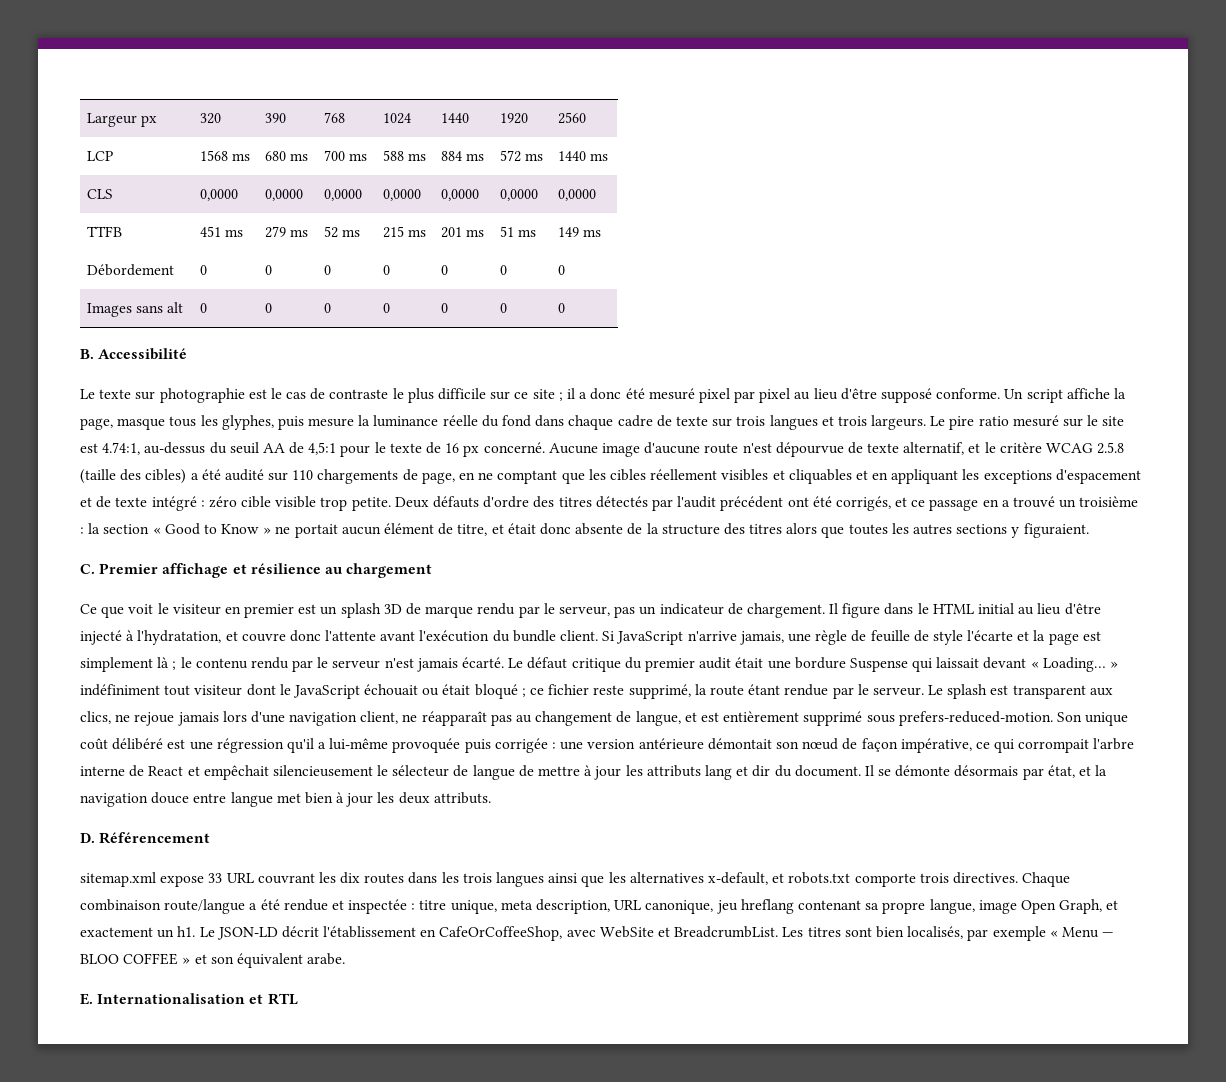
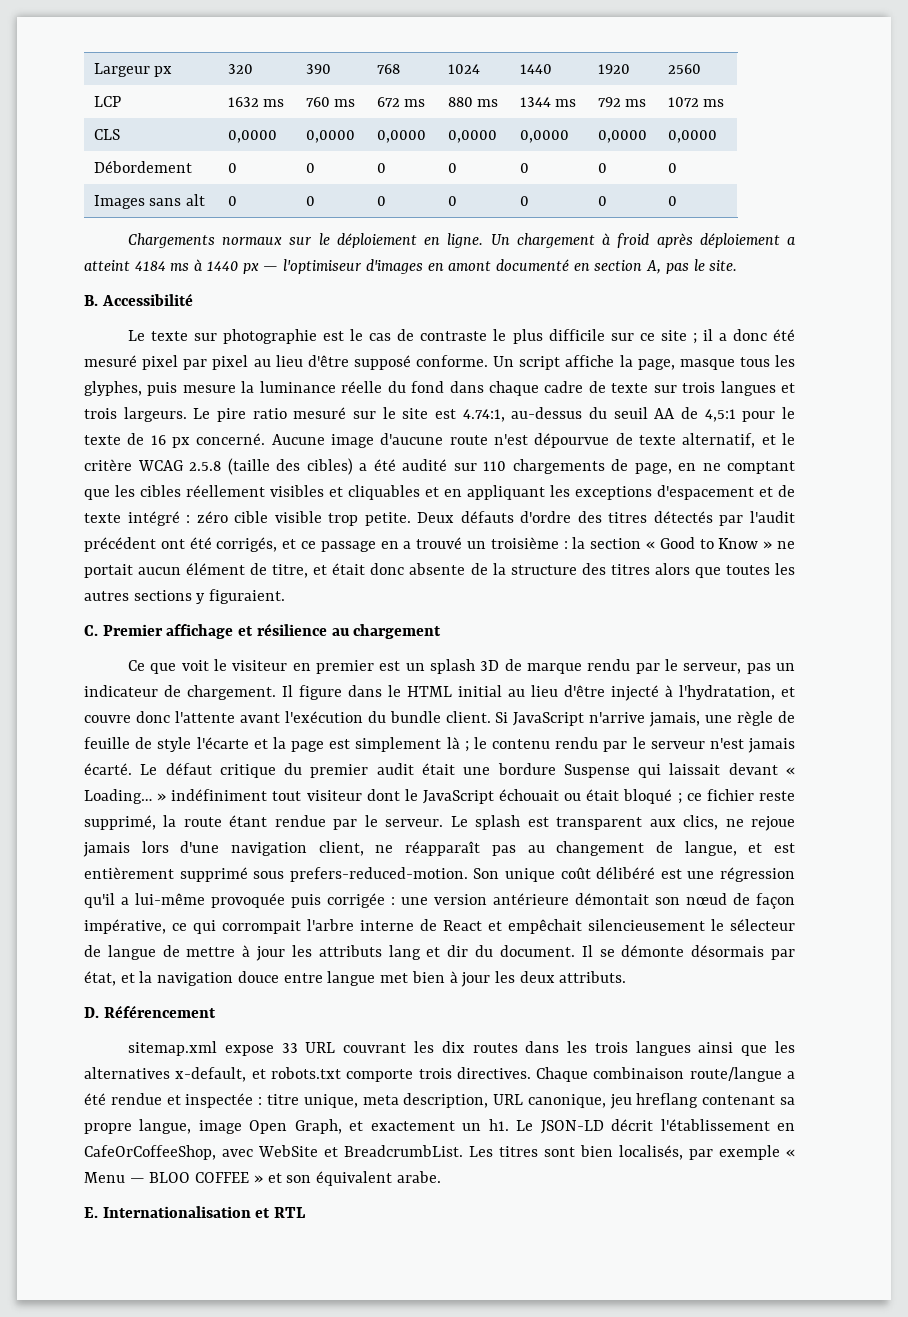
[199,150,250,161] [264,151,308,161] [323,150,367,161] [382,150,426,161] [440,151,484,161] [499,150,543,162] [557,151,586,161] 1568 ms | 680 ms | 700 ms | 588 ms | 884 ms | 572 ms | 1440 -> [227,97,285,107] [305,97,356,107] [376,97,426,107] [447,97,499,107] [519,97,577,107] [597,97,647,107] [667,97,699,107] 1632 ms | 760 ms | 672 ms | 880 ms | 1344 ms | 792 ms | 1072
[86,226,122,237] [199,226,243,237] [264,226,308,238] [323,226,360,238] [382,226,426,238] [440,227,484,238] [499,226,536,237] [557,227,601,237] // TTFB | 451 ms | 279 ms | 52 ms | 215 ms | 201 ms | 51 ms | 149 ms -> (717, 136) none
(565, 308) none -> [128,233,796,248] [84,259,738,274] // Chargements normaux sur le déploiement en ligne. Un chargement à froid après déploiement a atteint 4184 ms à 1440 px — l'optimiseur d'images en amont documenté en section A, pas le site.

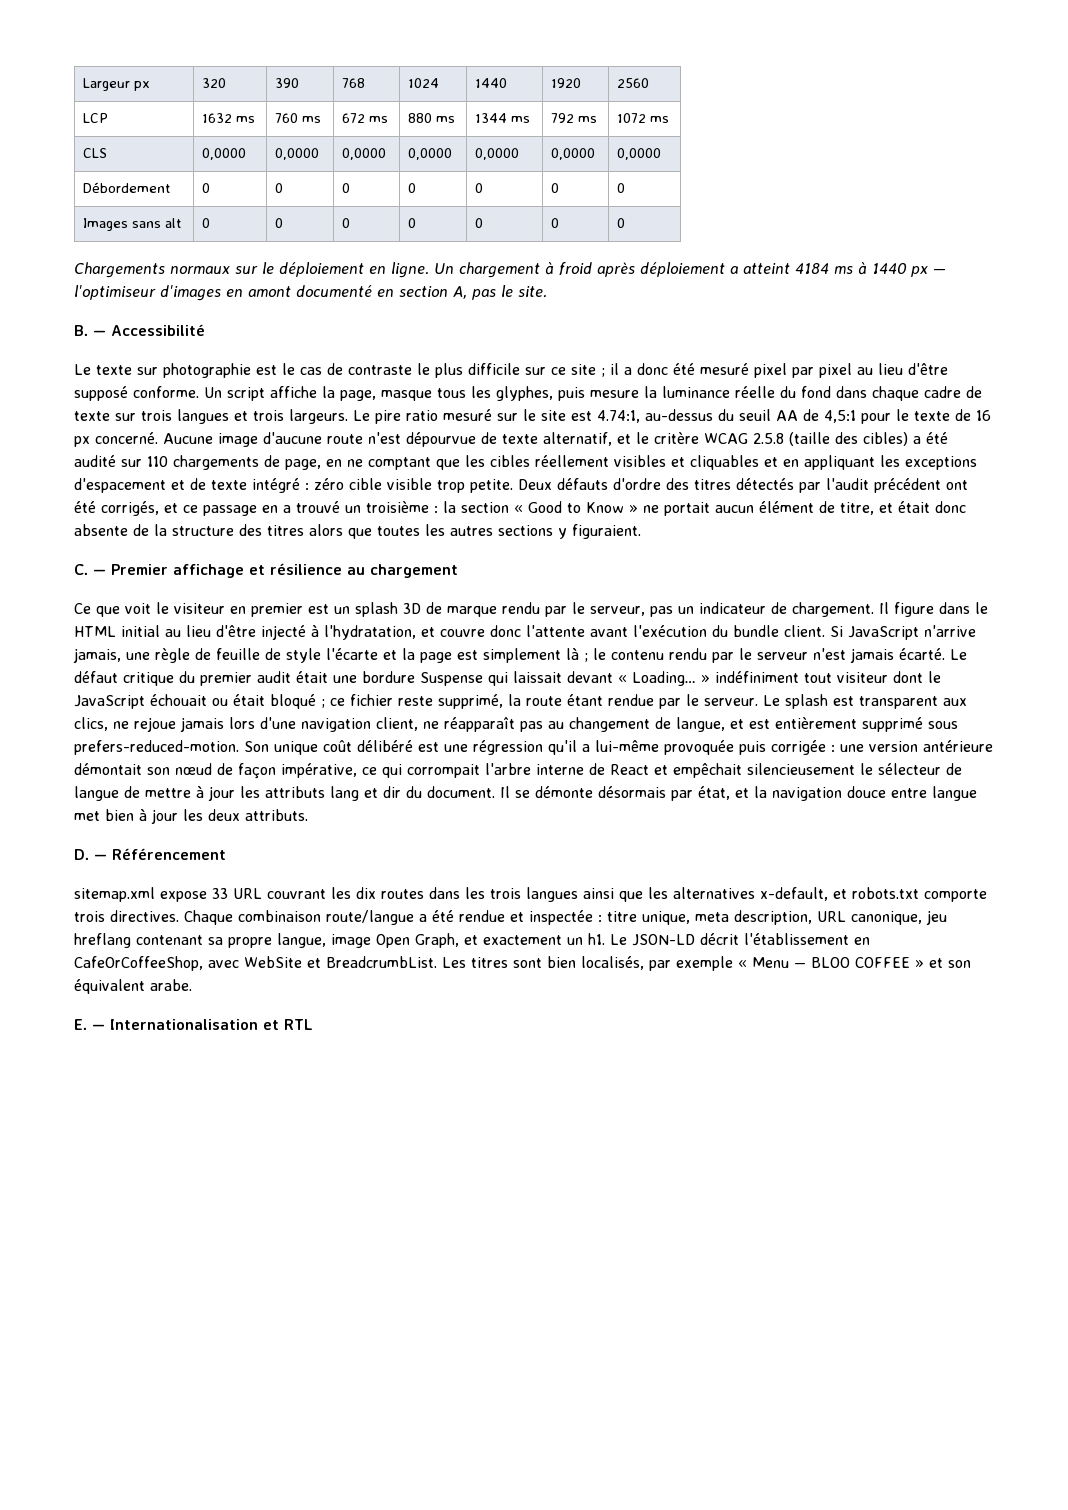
(98, 300) none -> [93,330,106,336] —
(98, 630) none -> [93,569,106,575] —
(99, 1012) none -> [94,854,107,860] —
(98, 1212) none -> [92,1024,105,1030] —

